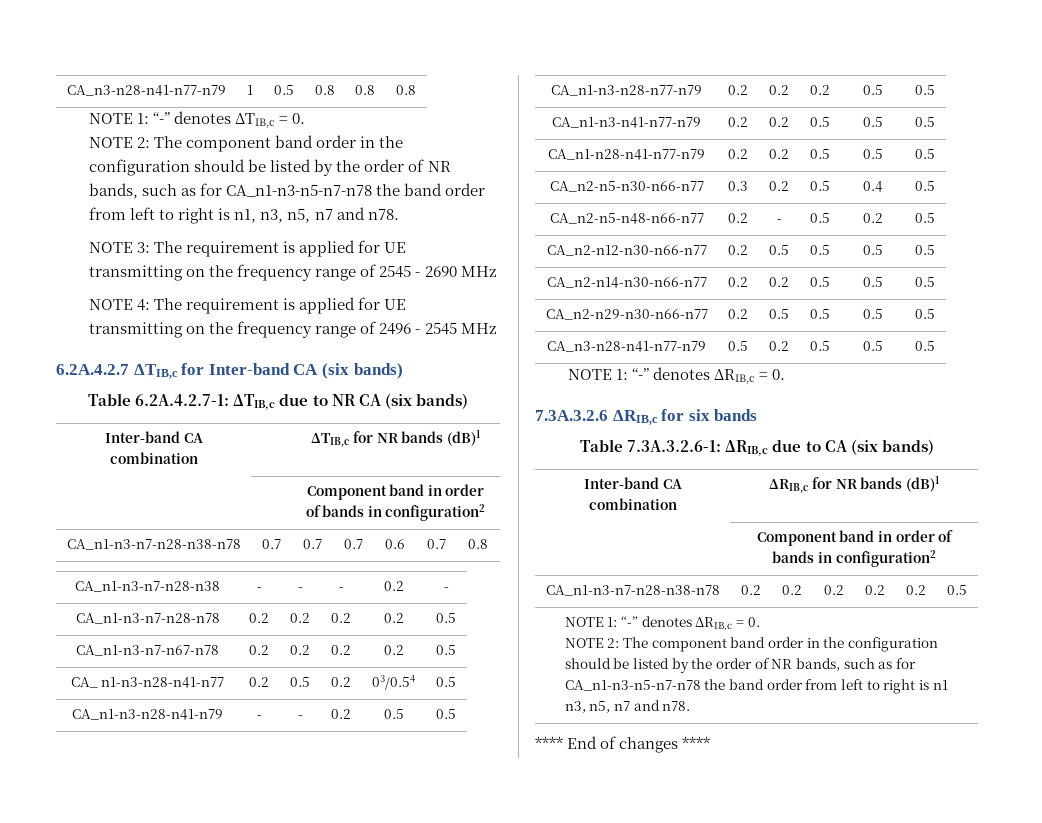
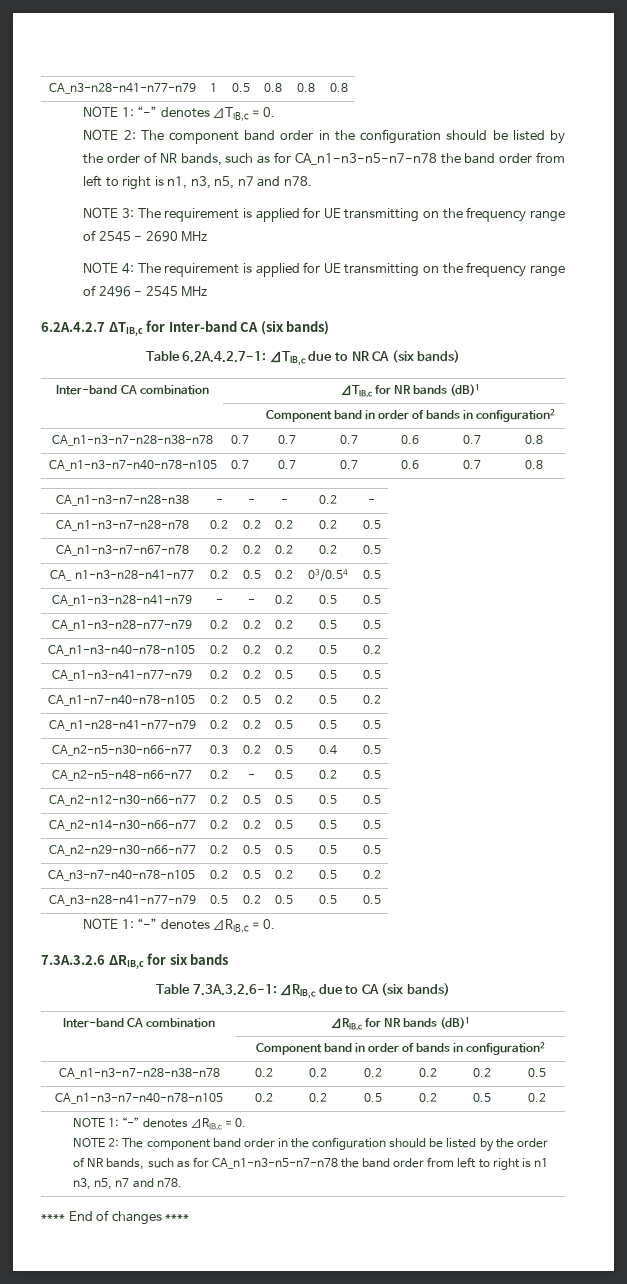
(488, 544) none -> [48,460,217,471] [231,460,249,469] [278,460,296,469] [339,460,358,469] [401,460,419,469] [462,460,481,469] [524,460,543,469] // CA_n1-n3-n7-n40-n78-n105 | 0.7 | 0.7 | 0.7 | 0.6 | 0.7 | 0.8
(935, 90) none -> [47,645,195,656] [210,645,228,654] [242,645,261,654] [275,645,293,654] [319,645,337,654] [362,645,381,654] // CA_n1-n3-n40-n78-n105 | 0.2 | 0.2 | 0.2 | 0.5 | 0.2
(935, 122) none -> [47,695,195,706] [210,695,228,704] [242,695,261,704] [275,695,293,704] [319,695,337,704] [362,695,381,704] // CA_n1-n7-n40-n78-n105 | 0.2 | 0.5 | 0.2 | 0.5 | 0.2
(935, 314) none -> [47,870,195,881] [210,870,228,879] [242,870,261,879] [275,870,293,879] [319,870,337,879] [362,870,381,879] // CA_n3-n7-n40-n78-n105 | 0.2 | 0.5 | 0.2 | 0.5 | 0.2
(967, 590) none -> [55,1093,223,1104] [254,1093,273,1102] [309,1093,327,1102] [364,1093,382,1102] [418,1093,437,1102] [473,1093,491,1102] [528,1093,546,1102] // CA_n1-n3-n7-n40-n78-n105 | 0.2 | 0.2 | 0.5 | 0.2 | 0.5 | 0.2

